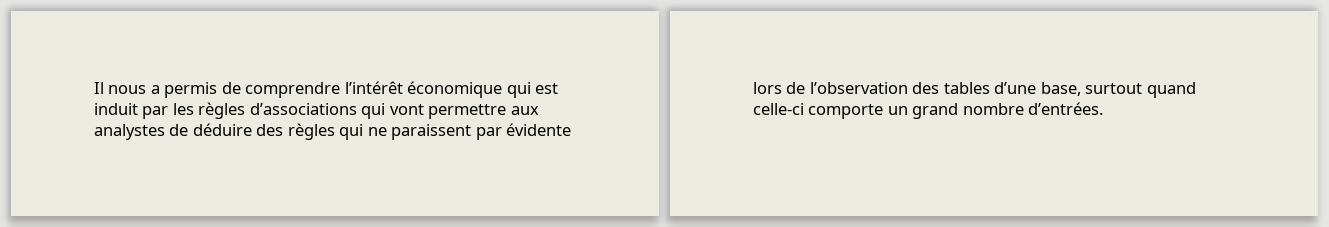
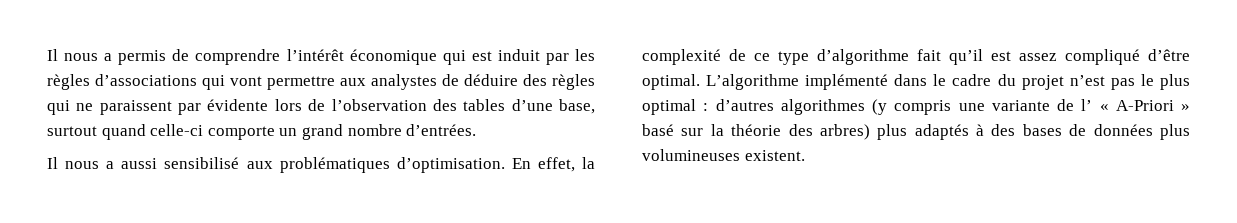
(1104, 108) none -> [47,157,596,173] [642,49,1190,65] [642,74,1190,90] [642,99,1190,115] [642,124,1190,140] [642,149,805,161] // Il nous a aussi sensibilisé aux problématiques d’optimisation. En effet, la complexité de ce type d’algorithme fait qu’il est assez compliqué d’être optimal. L’algorithme implémenté dans le cadre du projet n’est pas le plus optimal : d’autres algorithmes (y compris une variante de l’ « A-Priori » basé sur la théorie des arbres) plus adaptés à des bases de données plus volumineuses existent.

